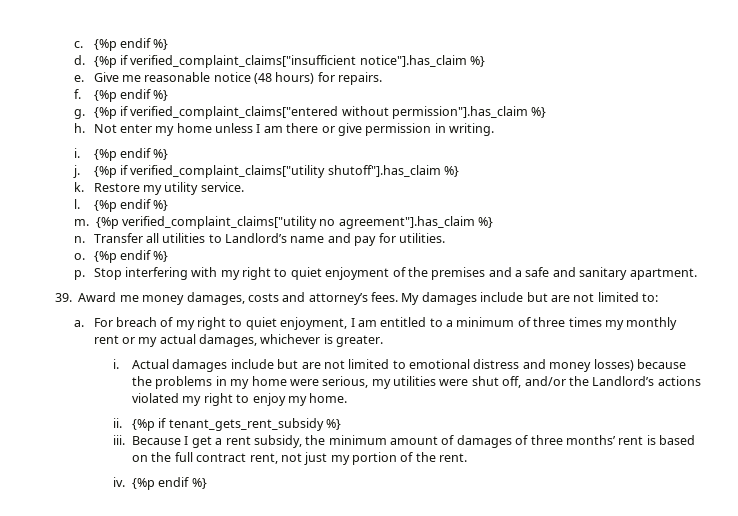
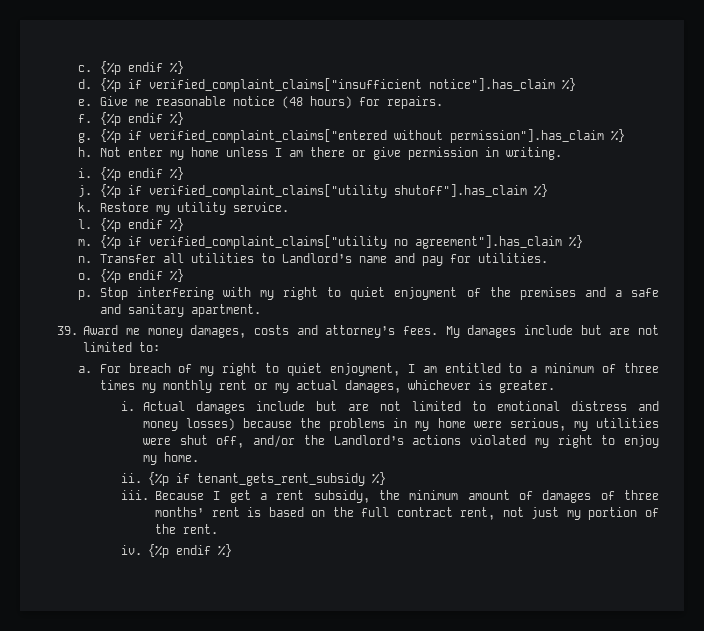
(119, 223) none -> [127,236,142,246] if

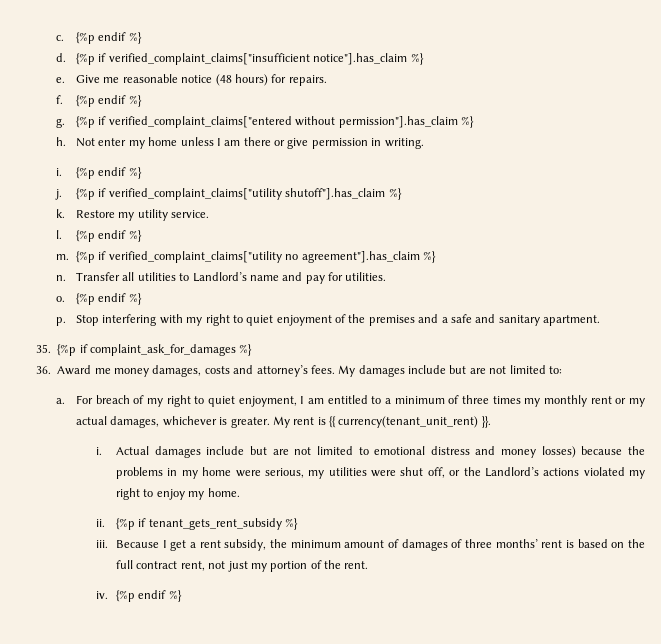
[56,326,78,335] 39. -> [36,344,253,356] [36,366,52,374] 35. {%p if complaint_ask_for_damages %} // 36.
(555, 386) none -> [272,416,491,428] My rent is {{ currency(tenant_unit_rent) }}.
[253,435,296,448] and/or -> [449,470,461,476] or

